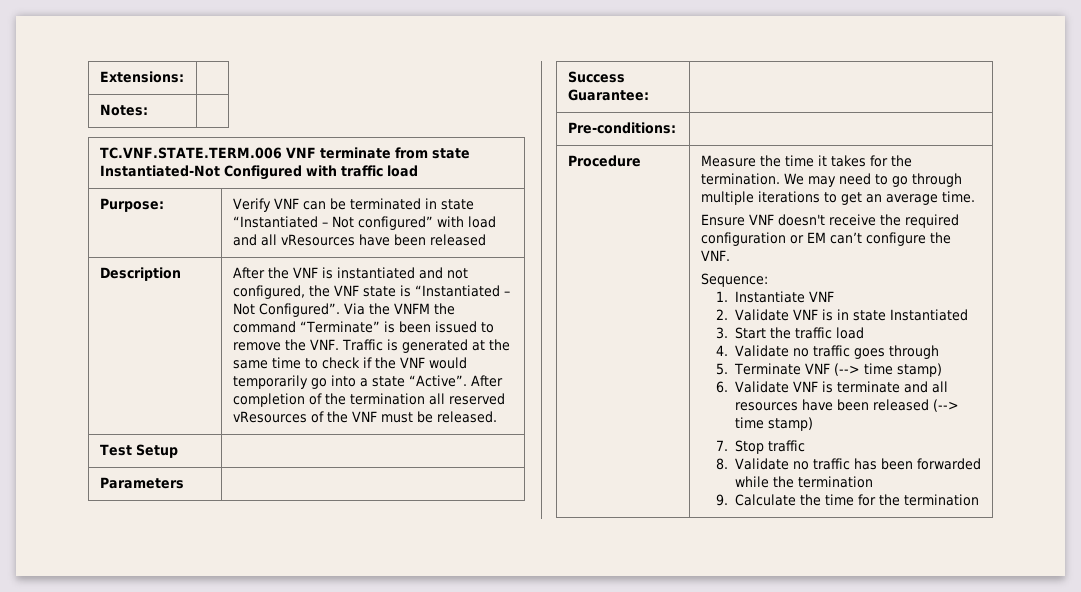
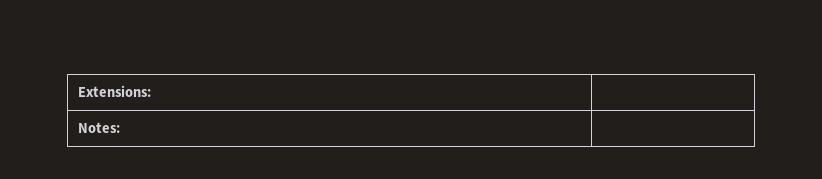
[99,147,470,159] [99,165,418,180] [99,198,164,212] [232,198,474,212] [232,216,496,230] [232,234,486,246] [99,267,181,281] [232,267,468,279] [232,285,510,299] [232,303,455,317] [232,321,494,333] [232,339,510,353] [232,357,467,369] [232,375,503,389] [232,393,505,407] [232,411,497,423] [99,444,178,458] [99,477,184,489] [567,71,625,83] [567,89,649,101] [567,122,676,134] [567,155,641,167] [700,155,912,167] [700,173,962,187] [700,191,975,205] [700,214,959,228] [700,232,951,246] [700,250,730,261] [700,273,768,287] [715,291,834,303] [715,309,968,321] [715,327,864,339] [715,345,939,359] [715,363,942,377] [715,381,948,393] [734,399,959,412] [734,417,813,431] [715,440,805,454] [715,458,981,470] [734,476,873,488] [715,494,979,506] // TC.VNF.STATE.TERM.006 VNF terminate from state Instantiated-Not Configured with traffic load // Purpose: | Verify VNF can be terminated in state “Instantiated – Not configured” with load and all vResources have been released // Description | After the VNF is instantiated and not configured, the VNF state is “Instantiated – Not Configured”. Via the VNFM the command “Terminate” is been issued to remove the VNF. Traffic is generated at the same time to check if the VNF would temporarily go into a state “Active”. After completion of the termination all reserved vResources of the VNF must be released. // Test Setup | // Parameters | // Success Guarantee: | // Pre-conditions: | // Procedure | Measure the time it takes for the termination. We may need to go through multiple iterations to get an average time. // Ensure VNF doesn't receive the required configuration or EM can’t configure the VNF. // Sequence: // 1. Instantiate VNF // 2. Validate VNF is in state Instantiated // 3. Start the traffic load // 4. Validate no traffic goes through // 5. Terminate VNF (--> time stamp) // 6. Validate VNF is terminate and all resources have been released (--> time stamp) // 7. Stop traffic // 8. Validate no traffic has been forwarded while the termination // 9. Calculate the time for the termination -> (120, 127) none

